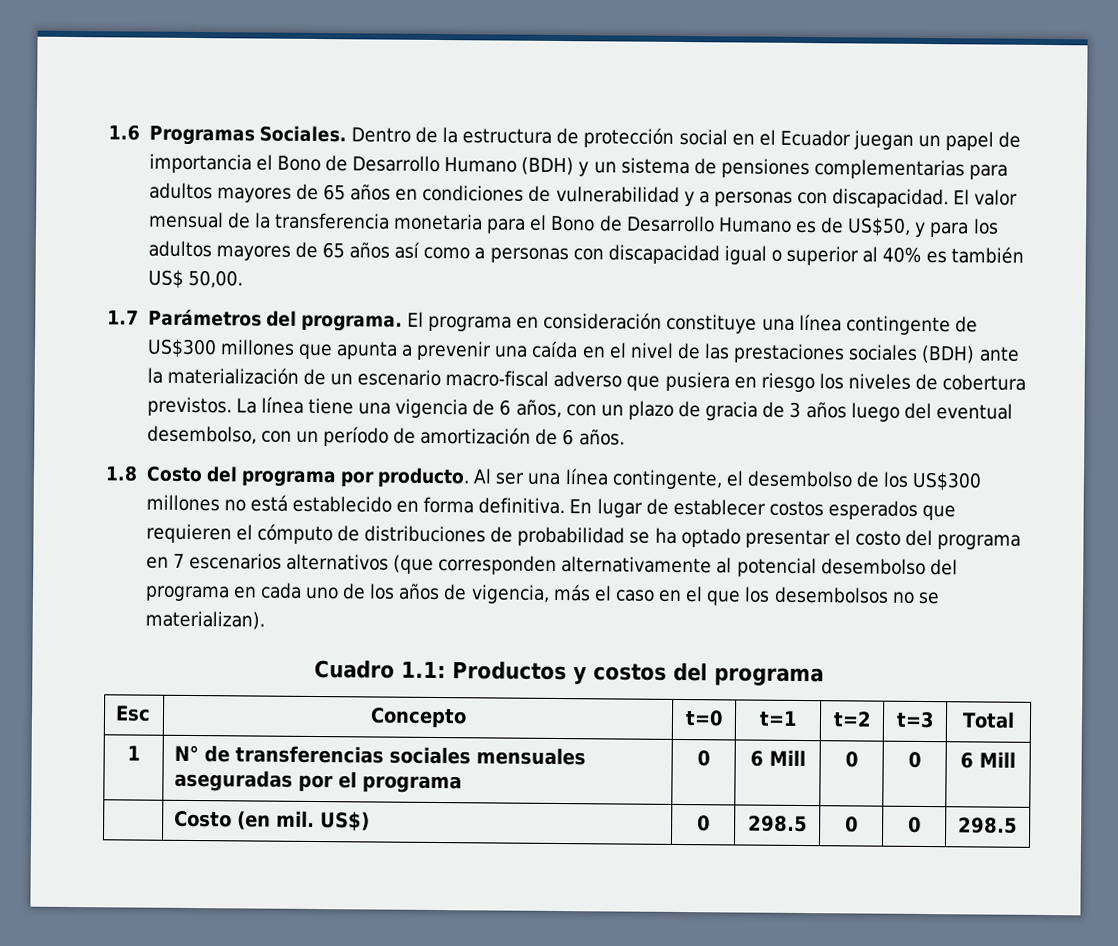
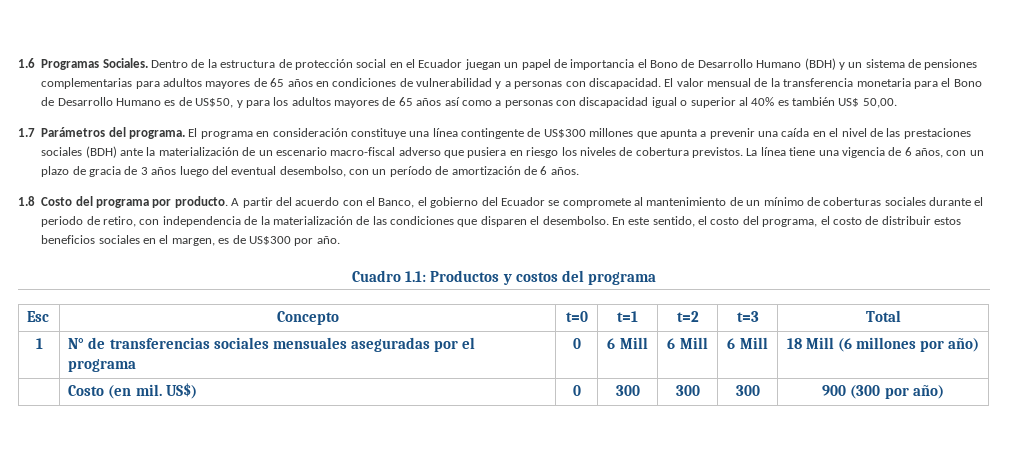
[473,468,983,491] [145,494,957,521] [145,523,1022,550] [145,552,958,578] [144,582,940,606] [144,610,265,630] Al ser una línea contingente, el desembolso de los US$300 millones no está establecido en forma definitiva. En lugar de establecer costos esperados que requieren el cómputo de distribuciones de probabilidad se ha optado presentar el costo del programa en 7 escenarios alternativos (que corresponden alternativamente al potencial desembolso del programa en cada uno de los años de vigencia, más el caso en el que los desembolsos no se materializan). -> [231,197,984,208] [41,216,961,227] [41,235,340,246] A partir del acuerdo con el Banco, el gobierno del Ecuador se compromete al mantenimiento de un mínimo de coberturas sociales durante el periodo de retiro, con independencia de la materialización de las condiciones que disparen el desembolso. En este sentido, el costo del programa, el costo de distribuir estos beneficios sociales en el margen, es de US$300 por año.
[844,751,859,768] [907,751,922,768] [960,751,1016,769] 0 | 0 | 6 Mill -> [667,337,708,349] [727,337,768,349] [786,337,980,352] 6 Mill | 6 Mill | 18 Mill (6 millones por año)
[747,815,808,833] [844,816,859,833] [907,816,922,833] [958,817,1018,834] 298.5 | 0 | 0 | 298.5 -> [615,385,640,396] [675,385,700,396] [735,385,760,396] [822,385,944,399] 300 | 300 | 300 | 900 (300 por año)

